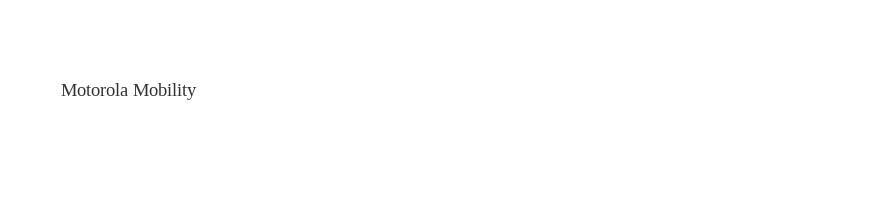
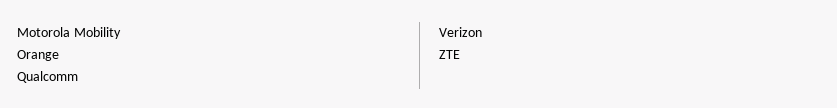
(197, 91) none -> [17,50,59,61] [17,71,78,83] [439,27,482,37] [439,50,460,59] // Orange // Qualcomm // Verizon // ZTE

